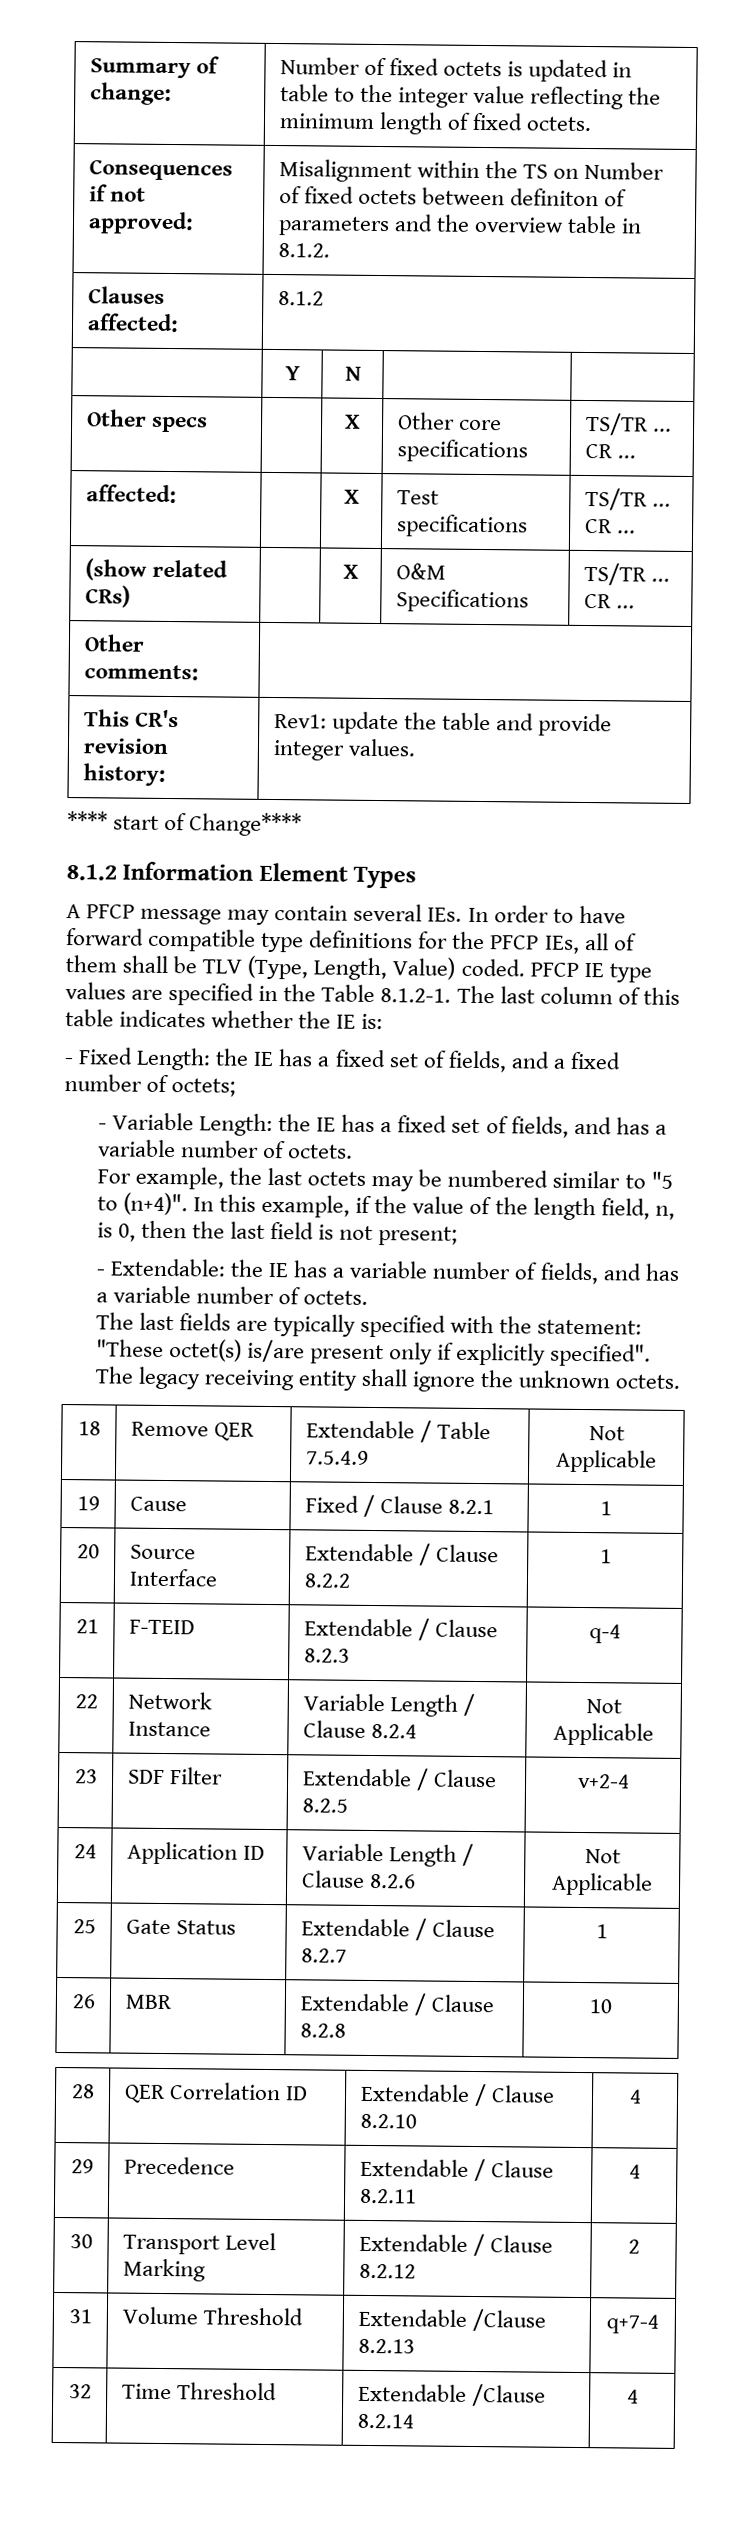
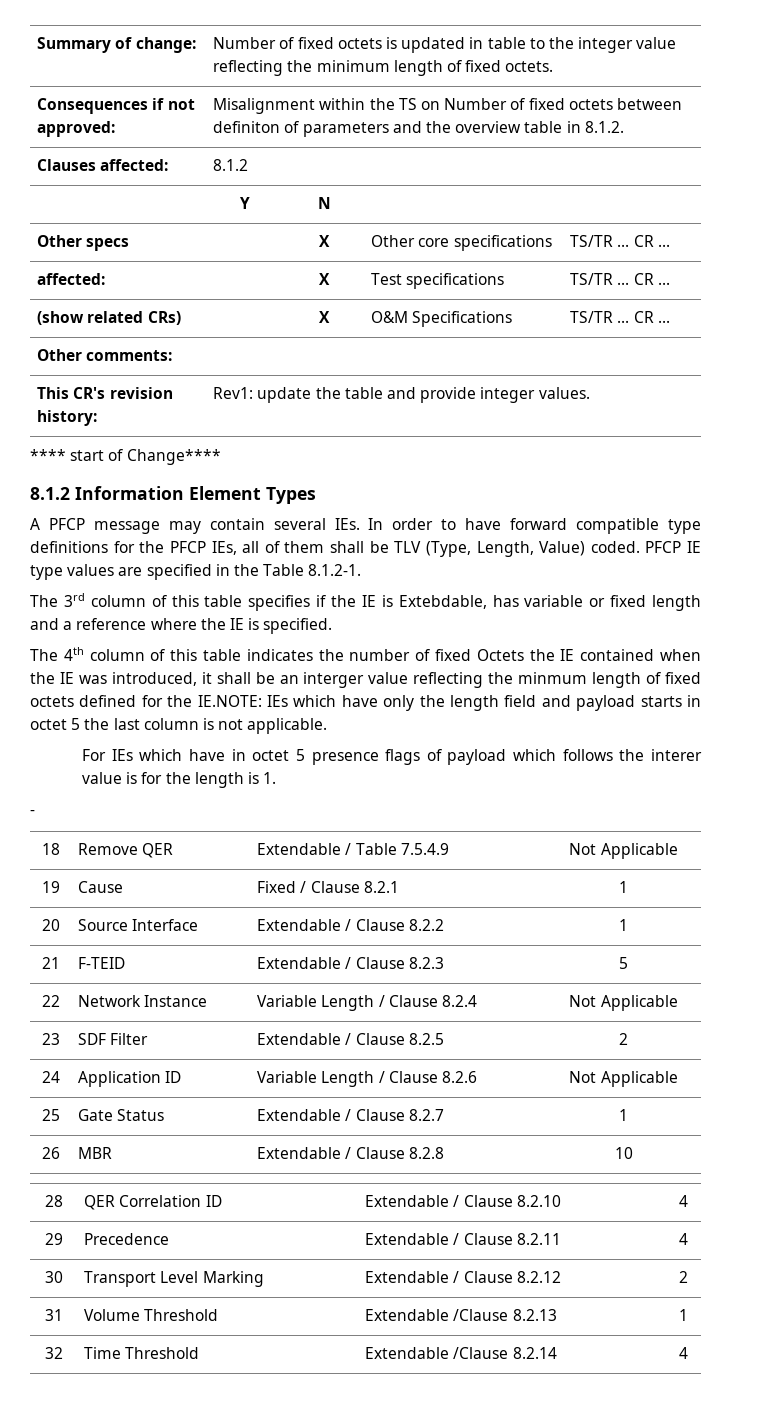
[456,985,535,1004] The last -> [30,593,701,611] [30,618,333,634] [30,647,84,661] // The 3rd column of this table specifies if the IE is Extebdable, has variable or fixed length and a reference where the IE is specified. // The 4th
[211,1010,384,1030] [64,1047,621,1073] [64,1074,237,1097] [97,1112,667,1138] [97,1139,354,1159] [96,1166,673,1192] [96,1192,675,1221] [96,1220,459,1246] [95,1258,680,1285] [95,1285,369,1305] [95,1312,643,1338] [95,1339,652,1367] [94,1366,681,1392] whether the IE is: // - Fixed Length: the IE has a fixed set of fields, and a fixed number of octets; // - Variable Length: the IE has a fixed set of fields, and has a variable number of octets. // For example, the last octets may be numbered similar to "5 to (n+4)". In this example, if the value of the length field, n, is 0, then the last field is not present; // - Extendable: the IE has a variable number of fields, and has a variable number of octets. // The last fields are typically specified with the statement: "These octet(s) is/are present only if explicitly specified". The legacy receiving entity shall ignore the unknown octets. -> [318,649,701,661] [30,672,701,688] [30,695,701,711] [30,718,328,734] [82,749,702,765] [82,772,277,788] [30,810,35,815] the number of fixed Octets the IE contained when the IE was introduced, it shall be an interger value reflecting the minmum length of fixed octets defined for the IE.NOTE: IEs which have only the length field and payload starts in octet 5 the last column is not applicable. // For IEs which have in octet 5 presence flags of payload which follows the interer value is for the length is 1. // -
[588,1624,621,1644] q-4 -> [619,957,628,969] 5
[576,1773,630,1789] v+2-4 -> [619,1033,628,1045] 2
[606,2314,659,2334] q+7-4 -> [678,1309,688,1321] 1

